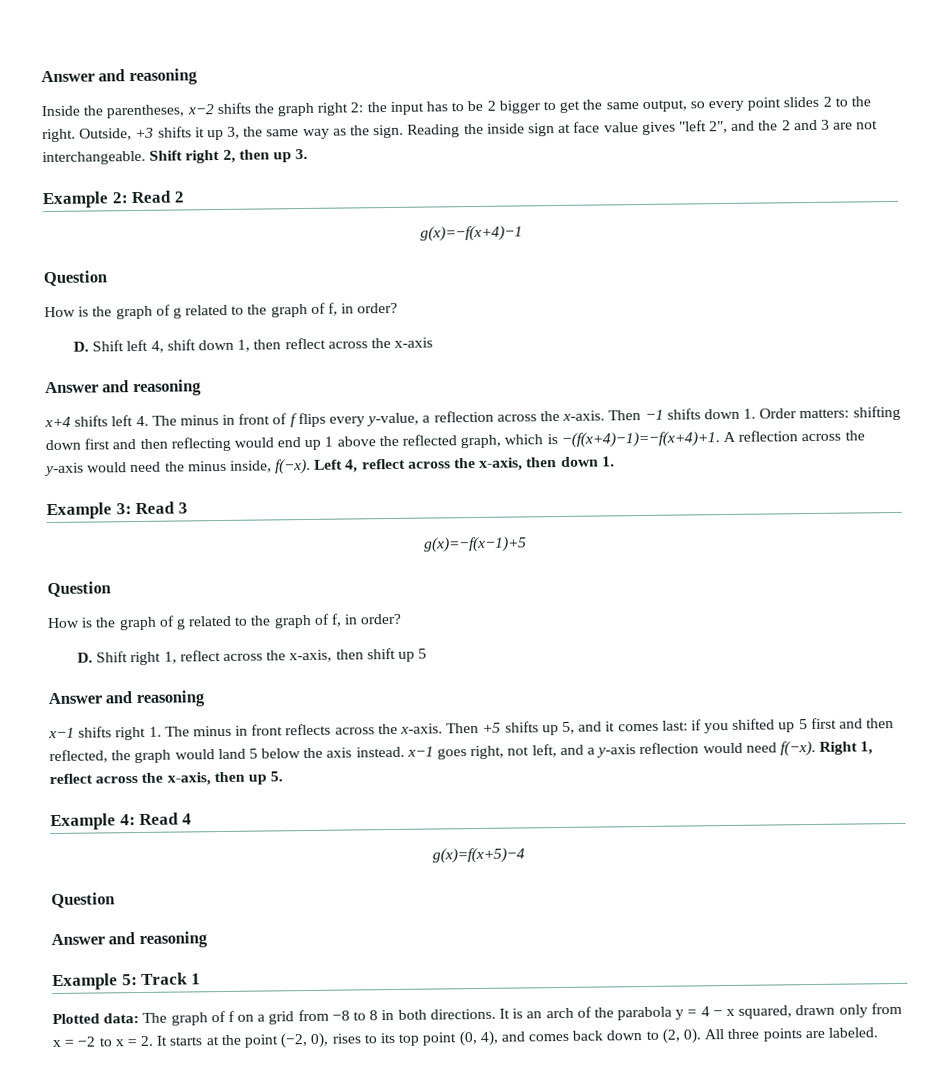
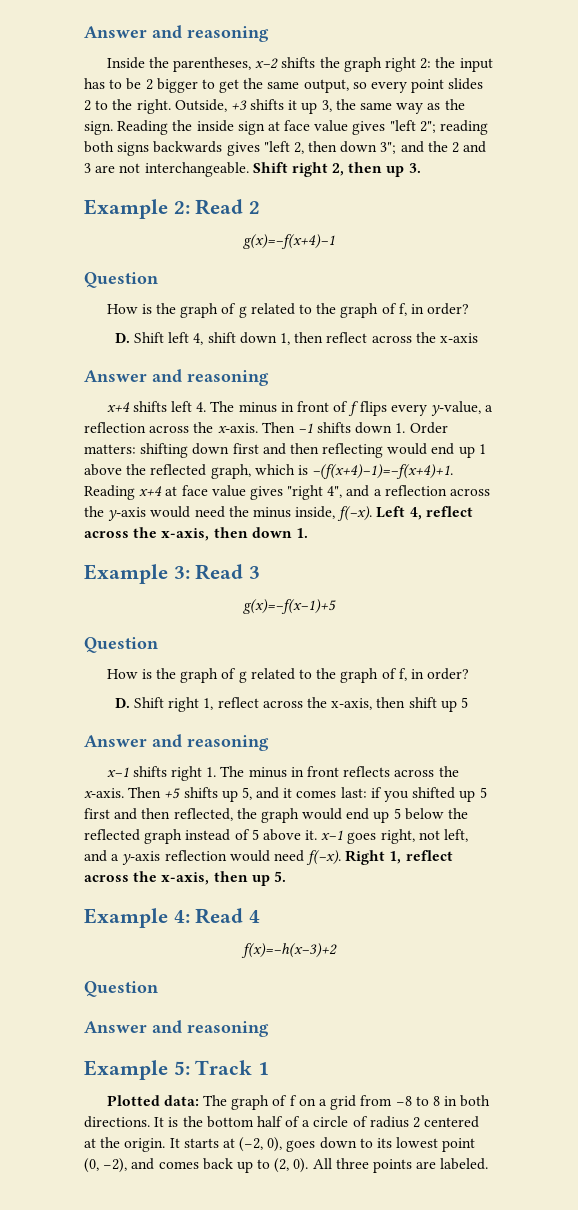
[709,120,729,134] 2", -> [419,120,489,135] [84,141,397,156] 2"; reading both signs backwards gives "left 2, then down 3";
[722,431,736,443] A -> [84,485,382,500] Reading x+4 at face value gives "right 4", and a
[217,748,246,760] land -> [346,808,390,823] end up
[326,746,405,758] axis instead. -> [84,829,318,844] reflected graph instead of 5 above it.
[431,847,525,864] g(x)=f(x+5)−4 -> [240,943,337,958] f(x)=−h(x−3)+2
[526,1002,902,1021] [52,1032,361,1049] an arch of the parabola y = 4 − x squared, drawn only from x = −2 to x = 2. It starts at the point (−2, 0), rises -> [182,1116,480,1128] [84,1137,357,1152] the bottom half of a circle of radius 2 centered at the origin. It starts at (−2, 0), goes down
[398,1033,421,1046] top -> [396,1137,439,1148] lowest
[479,1030,499,1046] 4), -> [103,1158,128,1173] −2),
[606,1030,643,1041] down -> [236,1161,253,1173] up

